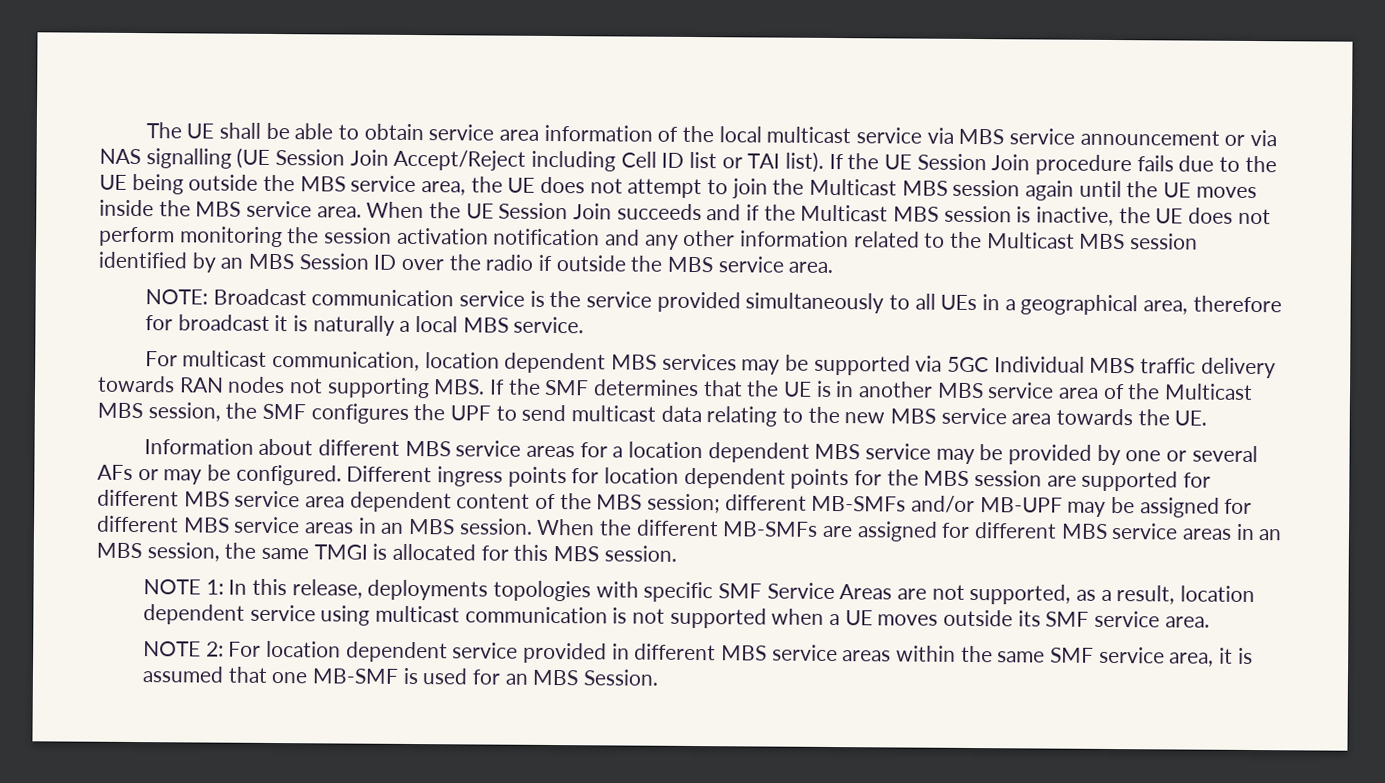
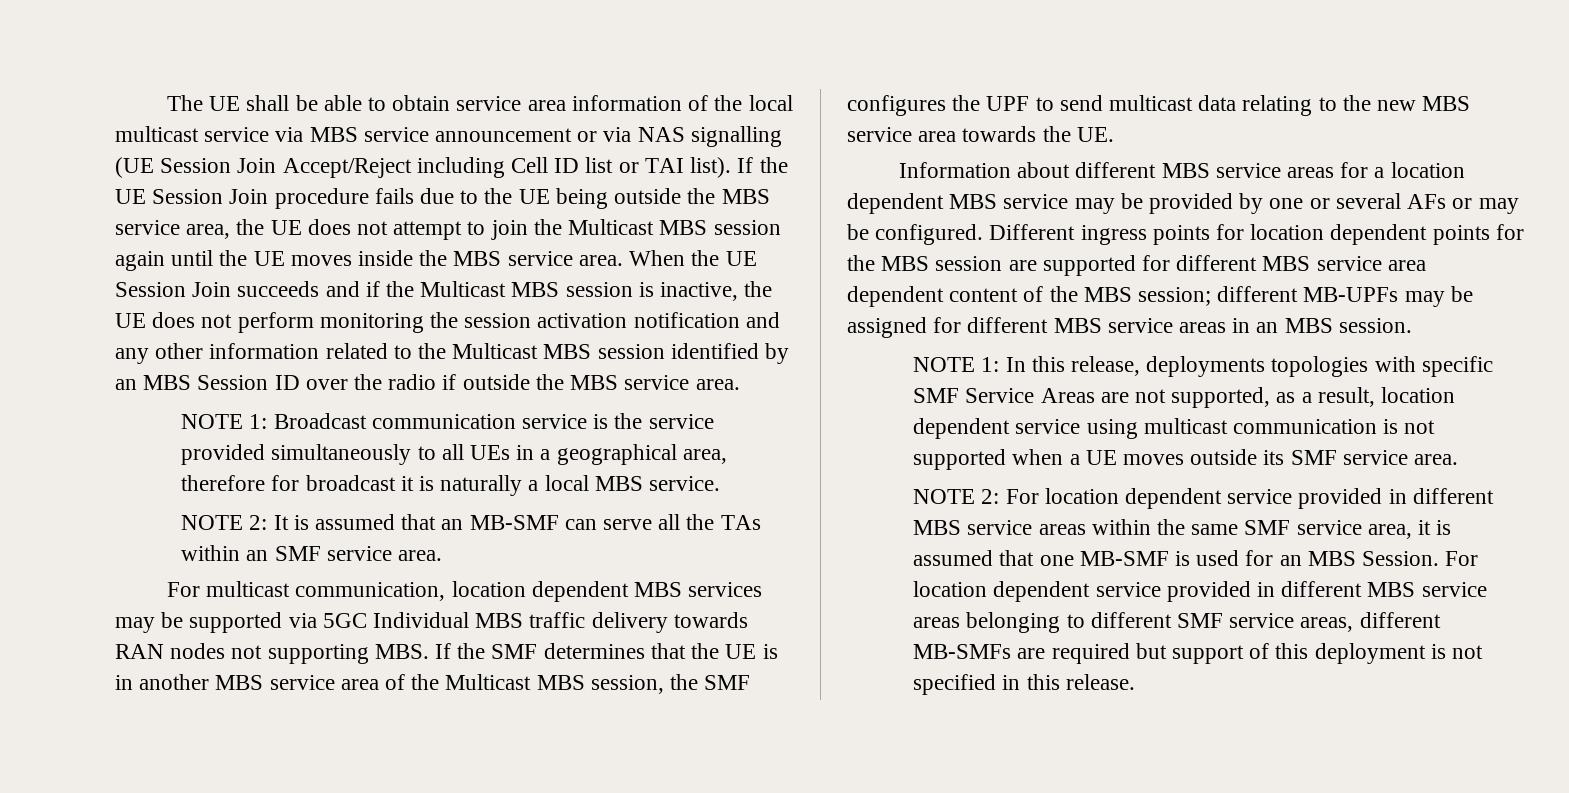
[145,289,209,305] NOTE: -> [181,414,268,429] NOTE 1:
(585, 325) none -> [181,514,761,530] [181,545,442,561] // NOTE 2: It is assumed that an MB-SMF can serve all the TAs within an SMF service area.
[811,495,1063,514] MB-SMFs and/or MB-UPF -> [1303,287,1399,302] MB-UPFs
[536,518,1283,542] [96,542,677,562] When the different MB-SMFs are assigned for different MBS service areas in an MBS session, the same TMGI is allocated for this MBS session. -> (1412, 325) none
(660, 677) none -> [1445,551,1479,566] [913,581,1487,602] [913,612,1441,633] [913,643,1484,664] [913,674,1135,695] For location dependent service provided in different MBS service areas belonging to different SMF service areas, different MB-SMFs are required but support of this deployment is not specified in this release.

